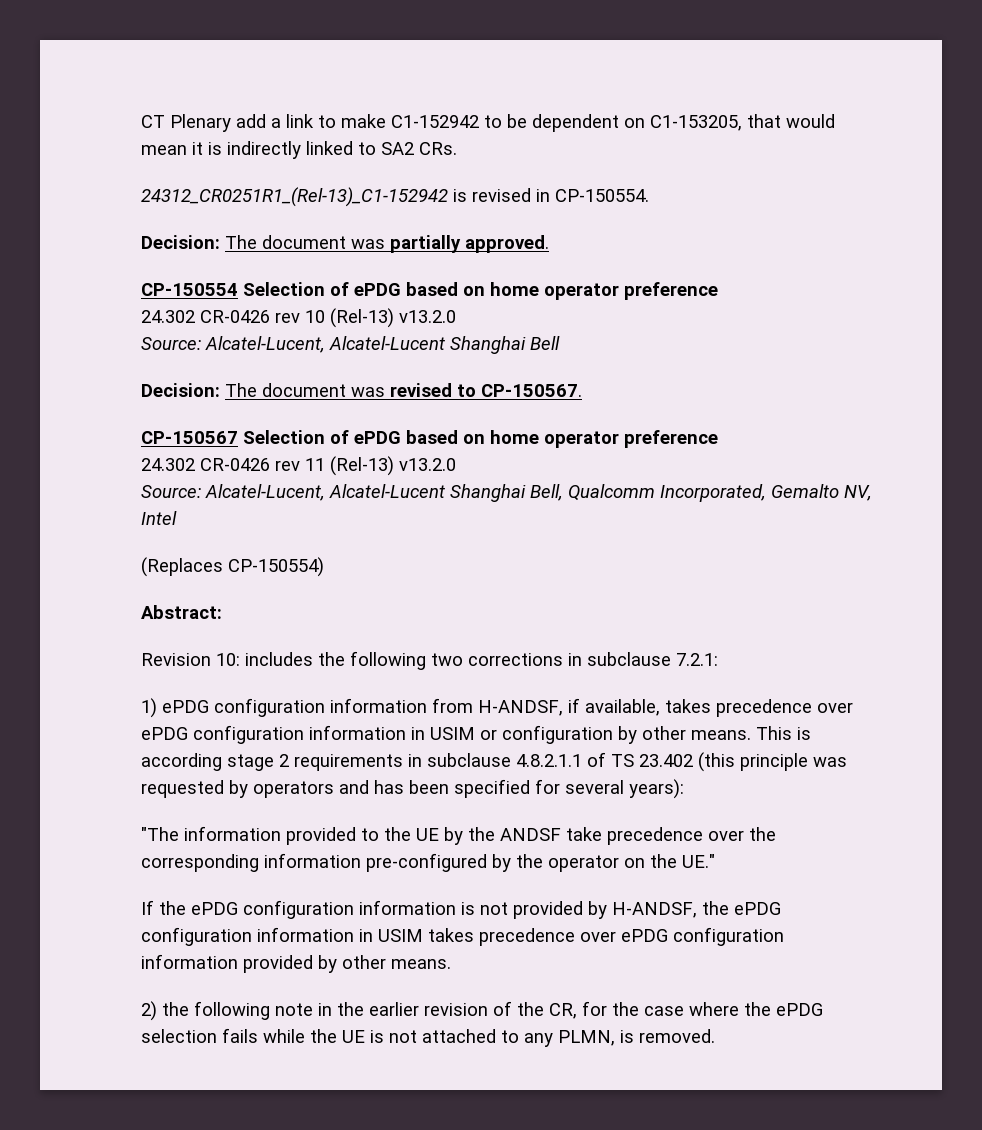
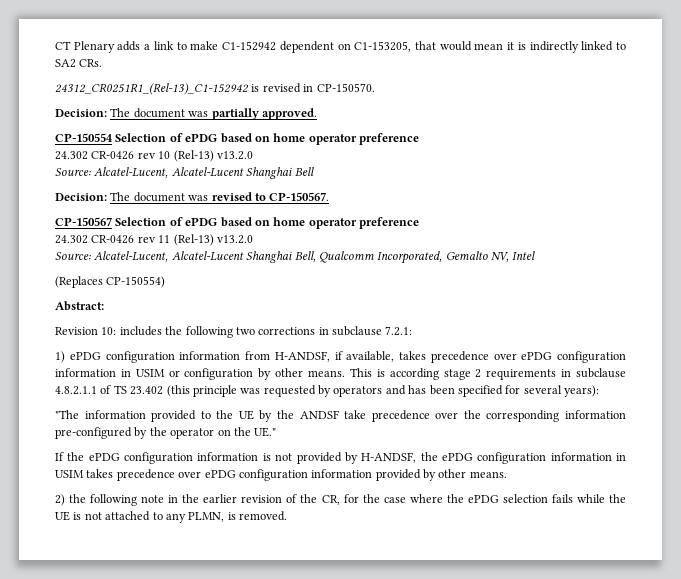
[236,114,266,128] add -> [117,41,141,51] adds
[484,114,527,128] to be -> (277, 46) none
[555,189,649,202] CP-150554. -> [316,83,375,92] CP-150570.

